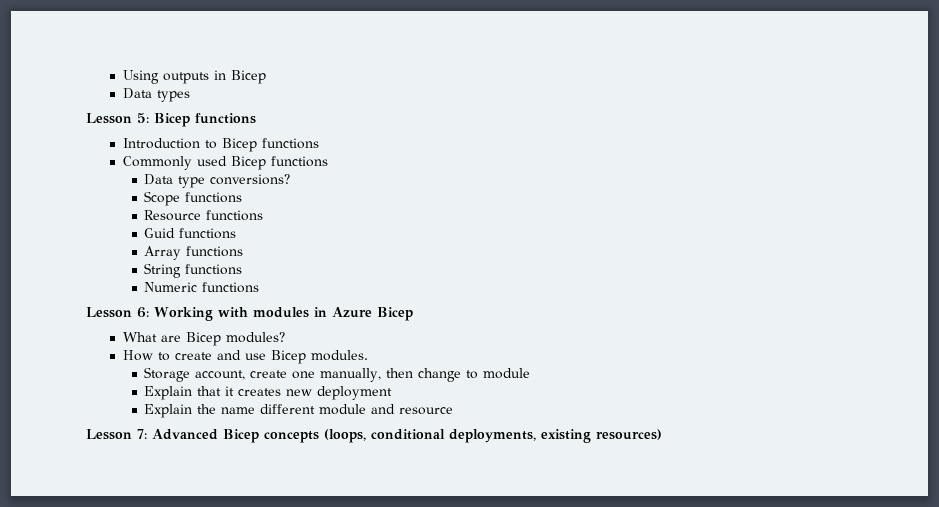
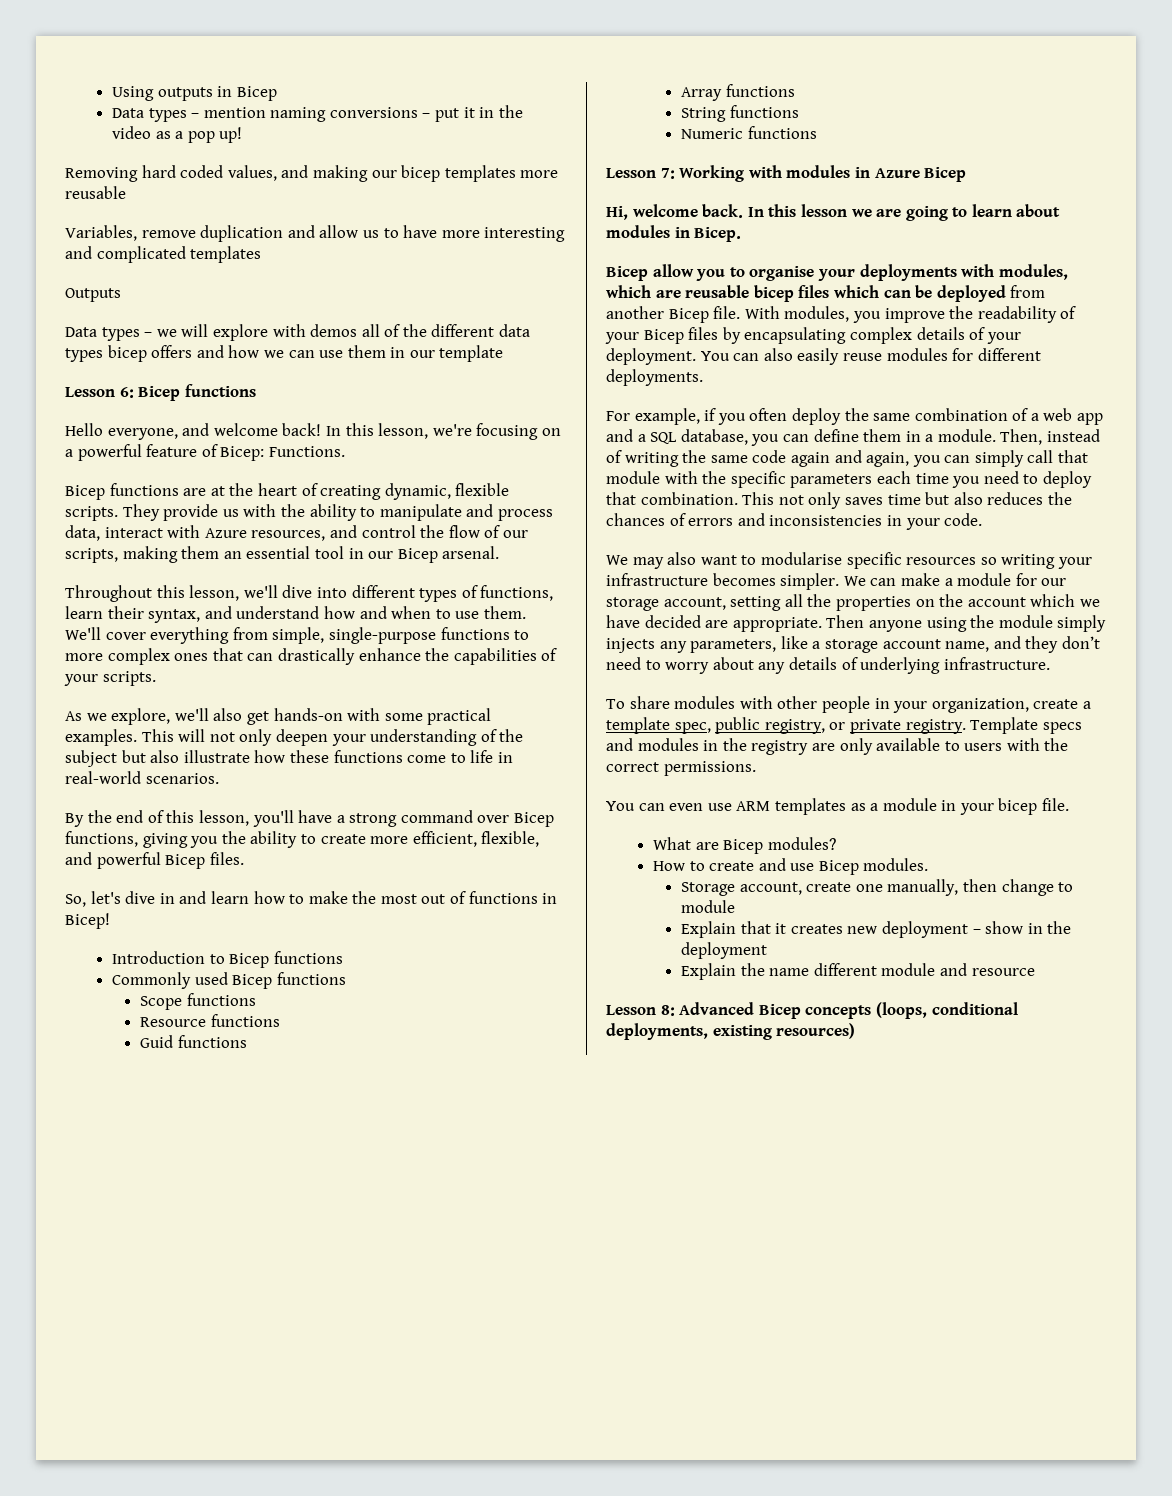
[86,113,256,127] // Lesson 5: Bicep functions -> [191,105,523,122] [111,126,243,143] [65,165,559,182] [65,186,126,199] [65,225,566,242] [65,246,262,263] [65,288,121,302] [65,324,531,341] [65,345,504,362] [65,384,256,401] [65,423,561,440] [65,444,345,461] [65,483,510,500] [65,504,553,521] [65,525,528,541] [65,546,500,563] [65,585,554,602] [65,606,526,623] [65,627,530,644] [65,648,558,665] [64,671,156,686] [65,708,492,725] [65,729,524,746] [65,750,513,767] [65,771,219,784] [65,810,555,827] [65,831,540,848] [65,852,244,869] [65,891,558,907] [65,913,110,929] – mention naming conversions – put it in the video as a pop up! // Removing hard coded values, and making our bicep templates more reusable // Variables, remove duplication and allow us to have more interesting and complicated templates // Outputs // Data types – we will explore with demos all of the different data types bicep offers and how we can use them in our template // Lesson 6: Bicep functions // Hello everyone, and welcome back! In this lesson, we're focusing on a powerful feature of Bicep: Functions. // Bicep functions are at the heart of creating dynamic, flexible scripts. They provide us with the ability to manipulate and process data, interact with Azure resources, and control the flow of our scripts, making them an essential tool in our Bicep arsenal. // Throughout this lesson, we'll dive into different types of functions, learn their syntax, and understand how and when to use them. We'll cover everything from simple, single-purpose functions to more complex ones that can drastically enhance the capabilities of your scripts. // As we explore, we'll also get hands-on with some practical examples. This will not only deepen your understanding of the subject but also illustrate how these functions come to life in real-world scenarios. // By the end of this lesson, you'll have a strong command over Bicep functions, giving you the ability to create more efficient, flexible, and powerful Bicep files. // So, let's dive in and learn how to make the most out of functions in Bicep!
[144,174,291,188] // Data type conversions? -> (346, 978) none
[137,307,149,318] 6: -> [660,168,675,179] 7:
(413, 314) none -> [606,204,1061,221] [606,225,742,242] [606,264,1068,281] [606,285,1046,302] [606,306,1077,323] [605,327,1021,344] [606,348,1041,365] [606,369,703,386] [606,408,1104,425] [606,429,1101,446] [606,450,1089,467] [606,471,1092,488] [606,492,1072,509] [606,513,983,530] [606,552,1092,569] [606,573,1067,590] [606,594,1100,611] [606,615,1107,632] [606,636,1100,653] [606,657,1050,674] [606,696,1091,713] [606,717,1082,734] [606,738,1069,755] [606,761,756,776] [606,798,1070,815] // Hi, welcome back. In this lesson we are going to learn about modules in Bicep. // Bicep allow you to organise your deployments with modules, which are reusable bicep files which can be deployed from another Bicep file. With modules, you improve the readability of your Bicep files by encapsulating complex details of your deployment. You can also easily reuse modules for different deployments. // For example, if you often deploy the same combination of a web app and a SQL database, you can define them in a module. Then, instead of writing the same code again and again, you can simply call that module with the specific parameters each time you need to deploy that combination. This not only saves time but also reduces the chances of errors and inconsistencies in your code. // We may also want to modularise specific resources so writing your infrastructure becomes simpler. We can make a module for our storage account, setting all the properties on the account which we have decided are appropriate. Then anyone using the module simply injects any parameters, like a storage account name, and they don’t need to worry about any details of underlying infrastructure. // To share modules with other people in your organization, create a template spec, public registry, or private registry. Template specs and modules in the registry are only available to users with the correct permissions. // You can even use ARM templates as a module in your bicep file.
(393, 393) none -> [972,921,1072,934] [681,942,768,959] – show in the deployment
[137,429,147,439] 7: -> [660,1005,675,1016] 8:

